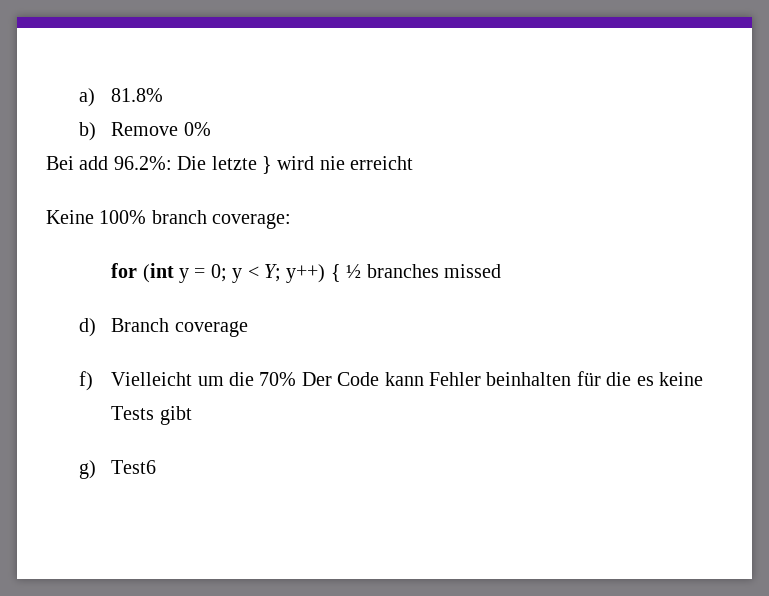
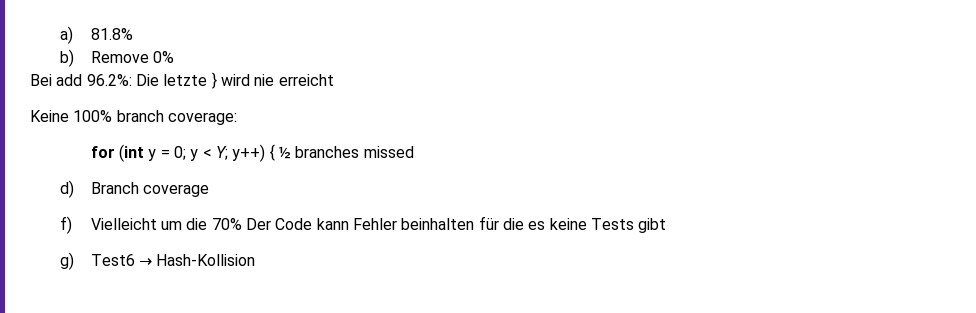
(157, 467) none -> [139,254,256,266] → Hash-Kollision

